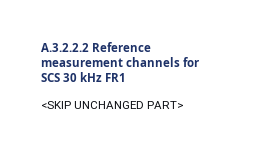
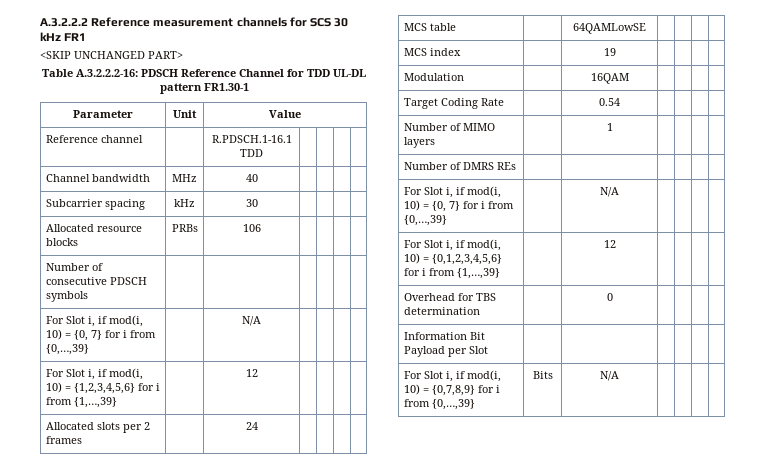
(185, 105) none -> [42,69,366,77] [159,83,249,94] [73,110,133,118] [173,110,197,118] [269,110,301,118] [45,135,143,143] [211,135,292,143] [240,149,263,157] [45,174,150,182] [172,174,197,182] [245,174,258,182] [45,199,145,210] [174,199,195,207] [245,199,258,207] [45,224,142,232] [45,238,78,246] [171,224,198,232] [242,224,261,232] [45,263,103,271] [45,277,147,285] [45,291,88,302] [45,315,143,327] [45,329,156,341] [45,344,89,355] [242,316,261,326] [45,368,143,380] [45,382,160,394] [45,397,117,408] [245,369,258,377] [45,422,150,433] [45,436,82,444] [245,422,258,430] [403,23,456,31] [573,23,646,34] [403,48,461,56] [603,48,616,56] [403,73,464,81] [590,73,629,84] [403,98,504,109] [599,98,620,106] [403,123,495,131] [403,137,435,148] [606,123,613,131] [403,162,516,170] [403,186,501,198] [403,200,514,212] [403,215,447,226] [600,187,619,197] [403,239,501,251] [403,253,502,265] [403,268,500,279] [603,240,616,248] [403,293,496,301] [403,307,480,315] [606,293,613,301] [403,332,485,340] [403,346,488,357] [403,370,501,382] [403,384,500,396] [403,399,475,410] [532,371,553,379] [600,371,619,381] // Table A.3.2.2.2-16: PDSCH Reference Channel for TDD UL-DL pattern FR1.30-1 // Parameter | Unit | Value // Reference channel | | R.PDSCH.1-16.1 TDD | | | | // Channel bandwidth | MHz | 40 | | | | // Subcarrier spacing | kHz | 30 | | | | // Allocated resource blocks | PRBs | 106 | | | | // Number of consecutive PDSCH symbols | | | | | | // For Slot i, if mod(i, 10) = {0, 7} for i from {0,…,39} | | N/A | | | | // For Slot i, if mod(i, 10) = {1,2,3,4,5,6} for i from {1,…,39} | | 12 | | | | // Allocated slots per 2 frames | | 24 | | | | // MCS table | | 64QAMLowSE | | | | // MCS index | | 19 | | | | // Modulation | | 16QAM | | | | // Target Coding Rate | | 0.54 | | | | // Number of MIMO layers | | 1 | | | | // Number of DMRS REs | | | | | | // For Slot i, if mod(i, 10) = {0, 7} for i from {0,…,39} | | N/A | | | | // For Slot i, if mod(i, 10) = {0,1,2,3,4,5,6} for i from {1,…,39} | | 12 | | | | // Overhead for TBS determination | | 0 | | | | // Information Bit Payload per Slot | | | | | | // For Slot i, if mod(i, 10) = {0,7,8,9} for i from {0,…,39} | Bits | N/A | | | |

